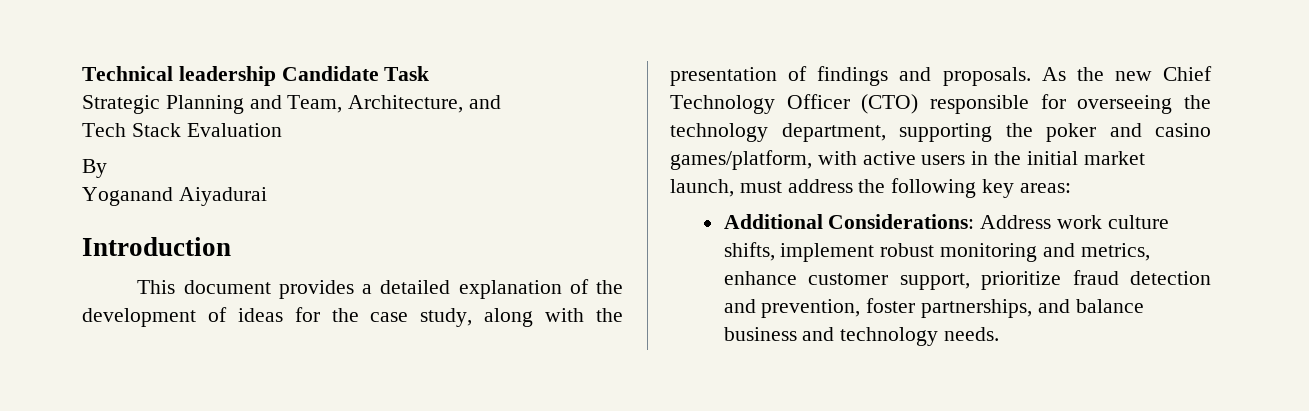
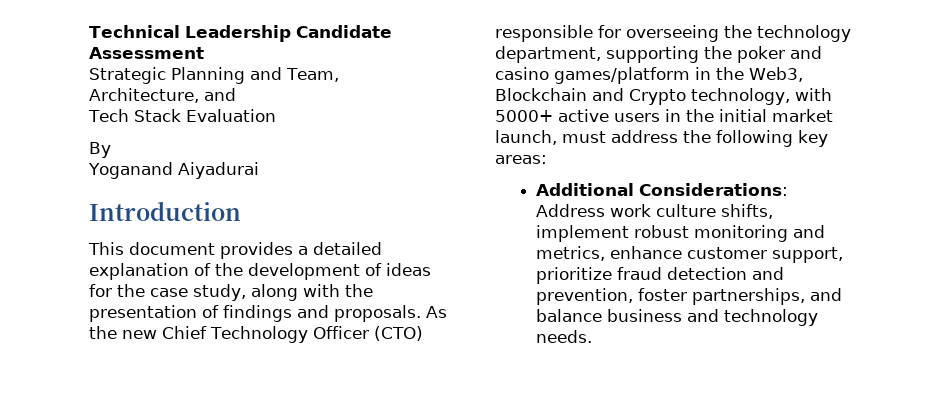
[178,66,430,86] leadership Candidate Task -> [184,25,392,42] [89,47,204,59] Leadership Candidate Assessment
[670,150,857,170] games/platform, with -> [554,67,803,84] [495,88,832,105] [495,110,553,122] games/platform in the Web3, Blockchain and Crypto technology, with 5000+

